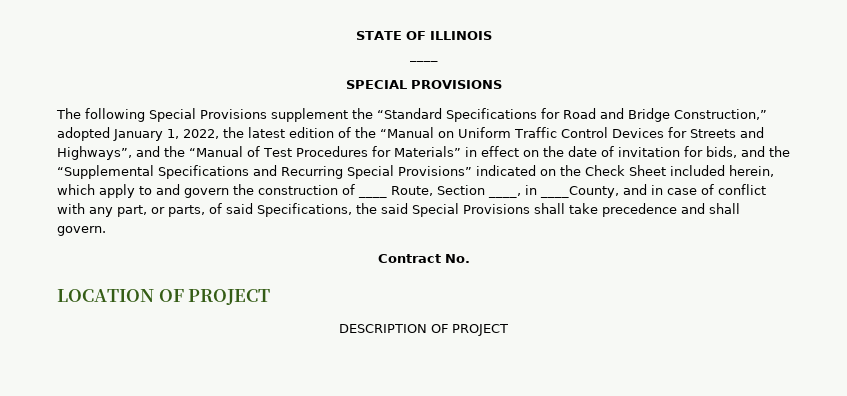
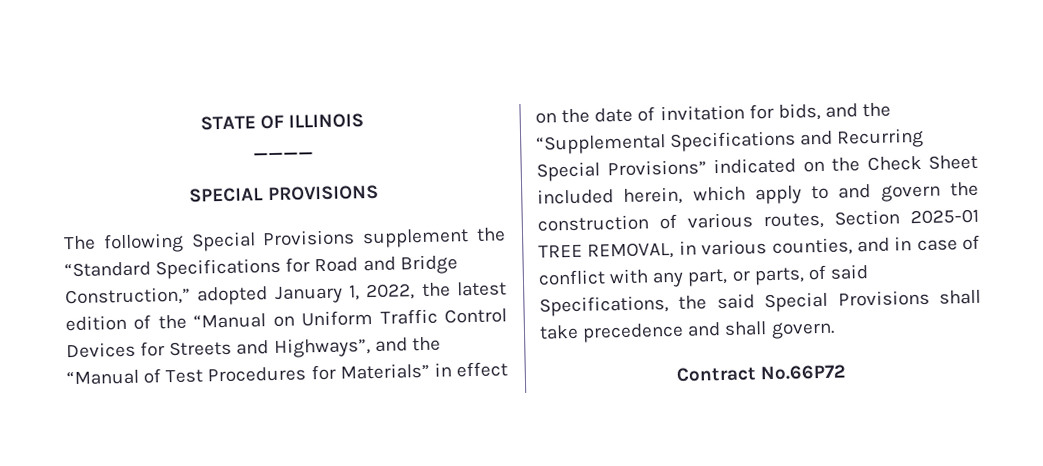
[358,185,619,198] ____ Route, Section ____, in ____County, -> [687,208,979,230] [538,237,853,260] various routes, Section 2025-01 TREE REMOVAL, in various counties,
[444,254,470,263] [57,289,271,305] [339,324,508,336] No. // LOCATION OF PROJECT // DESCRIPTION OF PROJECT -> [760,364,847,381] No.66P72

